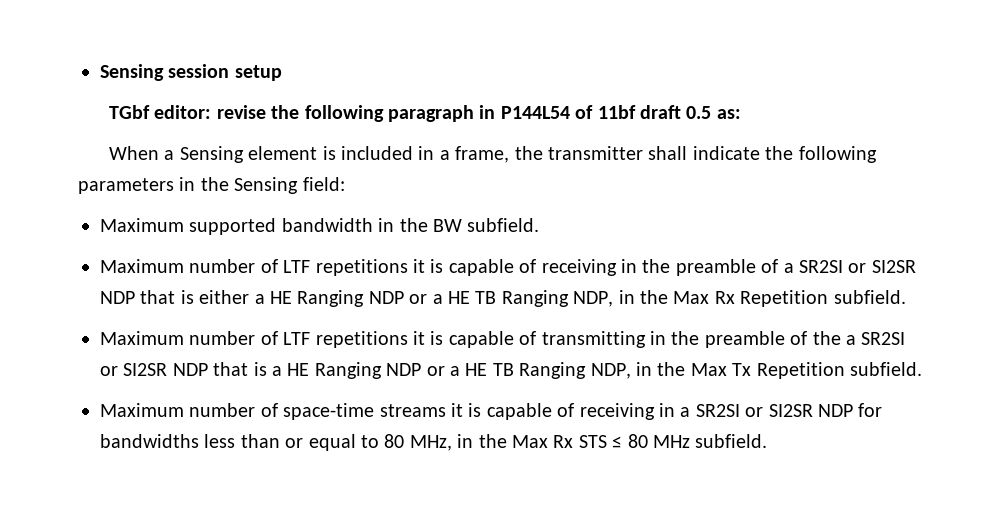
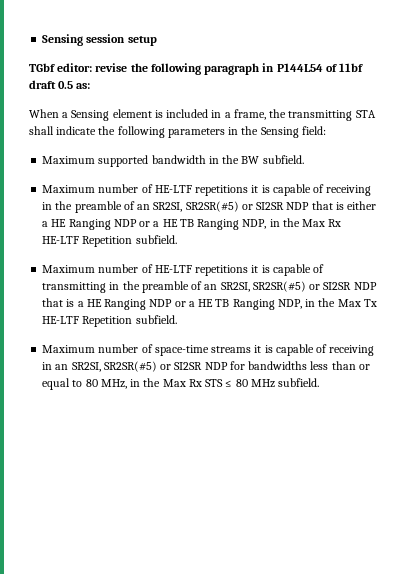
[547,146,643,160] transmitter -> [288,110,376,121] transmitting STA
[283,260,311,273] LTF -> [154,185,192,193] HE-LTF
[783,260,843,273] a SR2SI -> [137,201,239,212] an SR2SI, SR2SR(#5)
[740,290,906,307] [100,331,311,345] Repetition subfield. // Maximum number of LTF -> [42,235,177,247] [42,264,192,273] HE-LTF Repetition subfield. // Maximum number of HE-LTF
[812,331,906,345] the a SR2SI -> [204,281,306,292] an SR2SI, SR2SR(#5)
(752, 369) none -> [42,316,80,324] HE-LTF
[680,404,740,417] a SR2SI -> [55,361,157,372] an SR2SI, SR2SR(#5)

